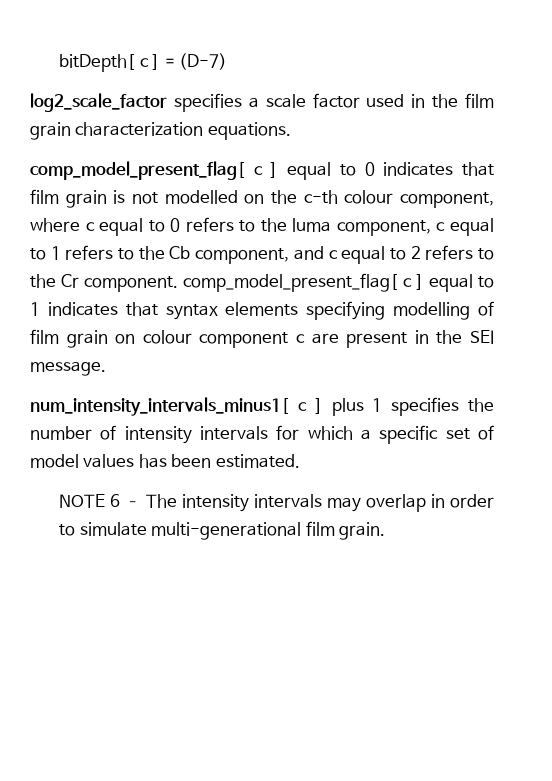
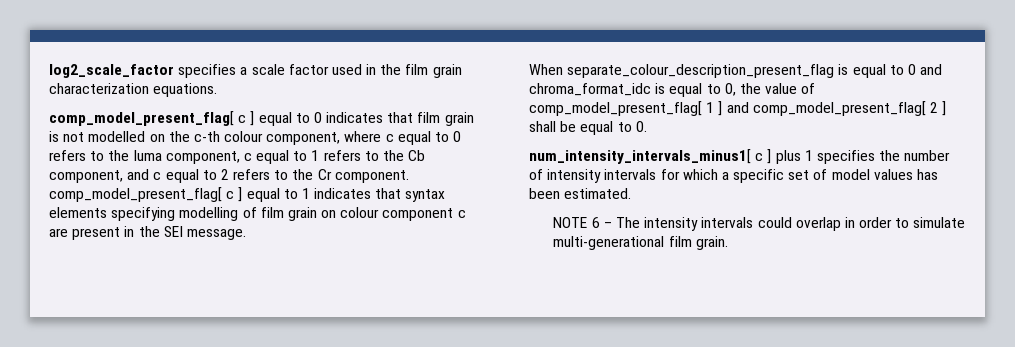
[59,53,228,72] bitDepth[ c ] = (D-7) // -> (49, 71) none
(106, 368) none -> [529,64,943,78] [529,83,816,97] [529,101,947,116] [529,121,647,135] // When separate_colour_description_present_flag is equal to 0 and chroma_format_idc is equal to 0, the value of comp_model_present_flag[ 1 ] and comp_model_present_flag[ 2 ] shall be equal to 0.
[326,497,361,512] may -> [757,217,792,228] could

